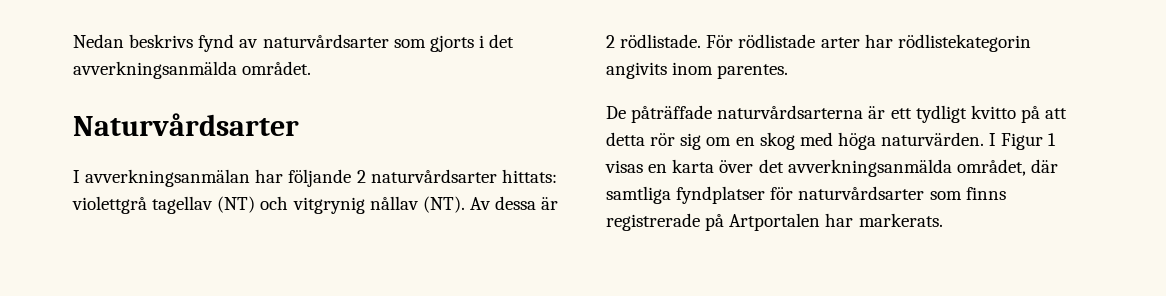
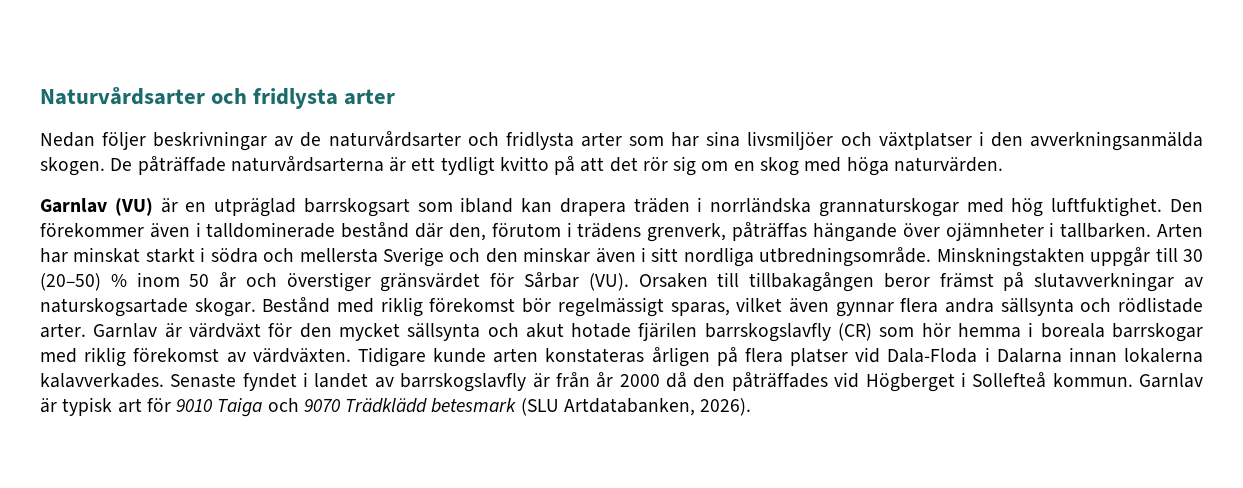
[73,34,515,52] [73,61,312,79] [73,113,299,136] [73,169,557,187] [72,196,559,214] [606,34,1031,52] [606,62,789,79] Nedan beskrivs fynd av naturvårdsarter som gjorts i det avverkningsanmälda området. // Naturvårdsarter // I avverkningsanmälan har följande 2 naturvårdsarter hittats: violettgrå tagellav (NT) och vitgrynig nållav (NT). Av dessa är 2 rödlistade. För rödlistade arter har rödlistekategorin angivits inom parentes. // -> [40,87,396,109] [40,131,1203,151] [40,157,105,176] Naturvårdsarter och fridlysta arter // Nedan följer beskrivningar av de naturvårdsarter och fridlysta arter som har sina livsmiljöer och växtplatser i den avverkningsanmälda skogen.
[606,132,645,146] detta -> [609,157,638,172] det
[989,133,1057,150] [605,159,1058,177] [606,186,1006,204] [606,213,943,231] I Figur 1 visas en karta över det avverkningsanmälda området, där samtliga fyndplatser för naturvårdsarter som finns registrerade på Artportalen har markerats. -> [40,197,1203,217] [40,222,1204,242] [40,247,1204,267] [40,272,1204,292] [40,297,1203,317] [40,322,1203,342] [40,347,1203,367] [40,372,1203,392] [40,397,752,417] // Garnlav (VU) är en utpräglad barrskogsart som ibland kan drapera träden i norrländska grannaturskogar med hög luftfuktighet. Den förekommer även i talldominerade bestånd där den, förutom i trädens grenverk, påträffas hängande över ojämnheter i tallbarken. Arten har minskat starkt i södra och mellersta Sverige och den minskar även i sitt nordliga utbredningsområde. Minskningstakten uppgår till 30 (20–50) % inom 50 år och överstiger gränsvärdet för Sårbar (VU). Orsaken till tillbakagången beror främst på slutavverkningar av naturskogsartade skogar. Bestånd med riklig förekomst bör regelmässigt sparas, vilket även gynnar flera andra sällsynta och rödlistade arter. Garnlav är värdväxt för den mycket sällsynta och akut hotade fjärilen barrskogslavfly (CR) som hör hemma i boreala barrskogar med riklig förekomst av värdväxten. Tidigare kunde arten konstateras årligen på flera platser vid Dala-Floda i Dalarna innan lokalerna kalavverkades. Senaste fyndet i landet av barrskogslavfly är från år 2000 då den påträffades vid Högberget i Sollefteå kommun. Garnlav är typisk art för 9010 Taiga och 9070 Trädklädd betesmark (SLU Artdatabanken, 2026).

